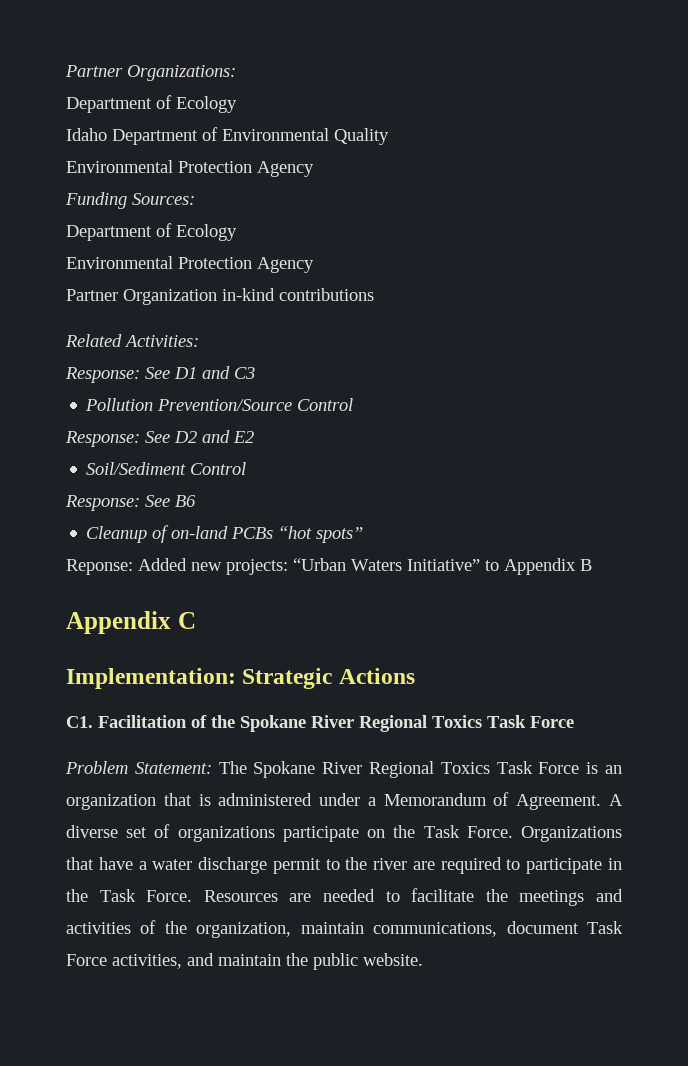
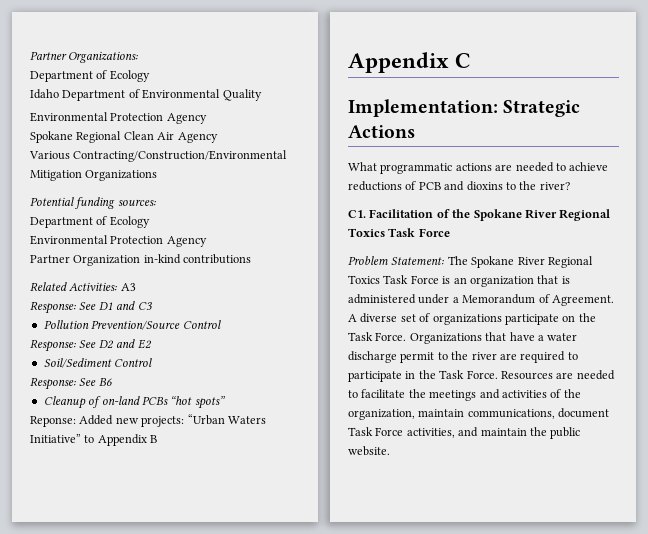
[65,192,195,209] Funding Sources: -> [30,131,218,143] [29,150,288,162] [30,170,158,181] [30,197,156,209] Spokane Regional Clean Air Agency // Various Contracting/Construction/Environmental Mitigation Organizations // Potential funding sources:
(199, 341) none -> [120,283,136,291] A3
(415, 676) none -> [348,162,609,174] [348,181,570,191] // What programmatic actions are needed to achieve reductions of PCB and dioxins to the river?

